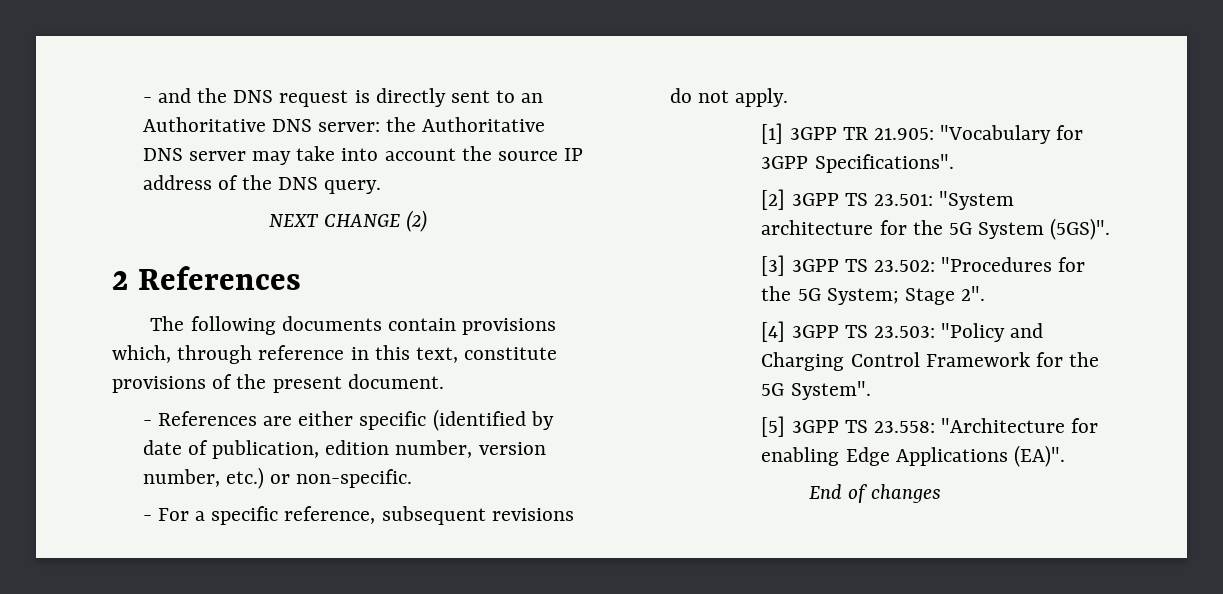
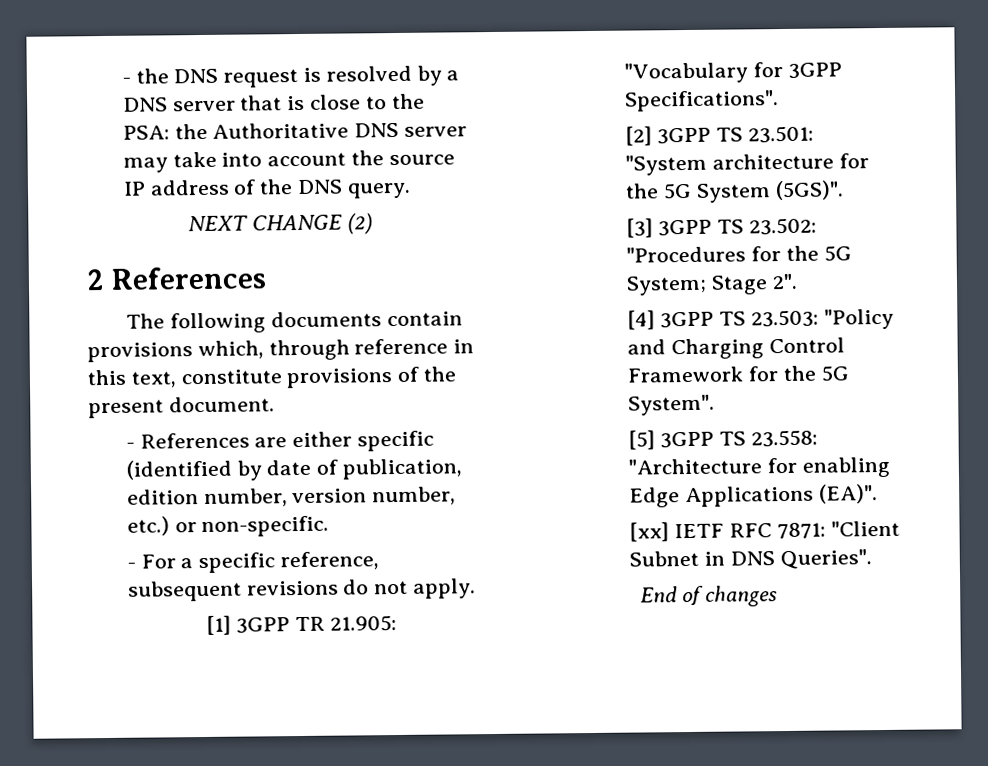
[142,88,191,103] - and -> [121,77,131,84] -
[375,88,544,107] [142,117,381,132] directly sent to an Authoritative DNS server: -> [325,65,460,86] [122,93,425,112] [122,125,170,140] resolved by a DNS server that is close to the PSA:
(1066, 456) none -> [629,520,900,542] [629,549,872,570] // [xx] IETF RFC 7871: "Client Subnet in DNS Queries".

